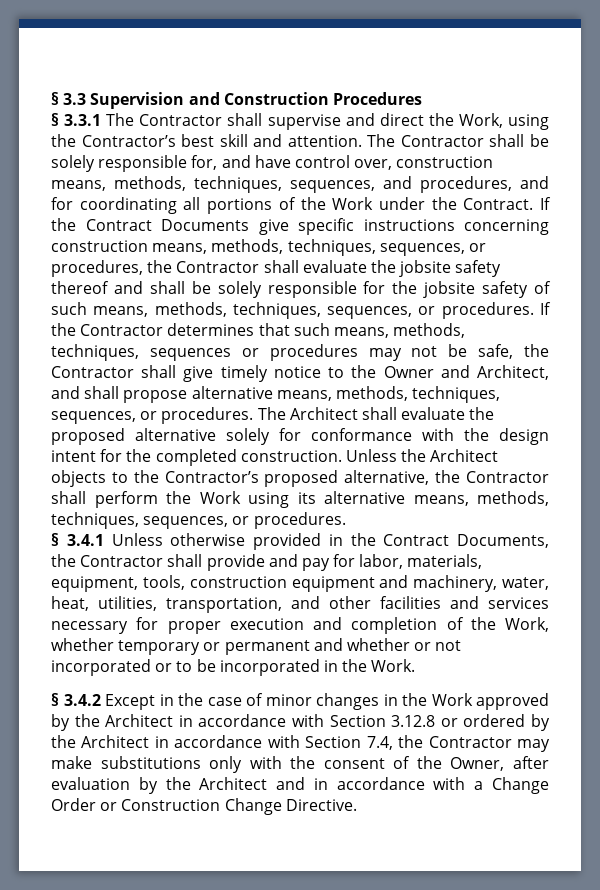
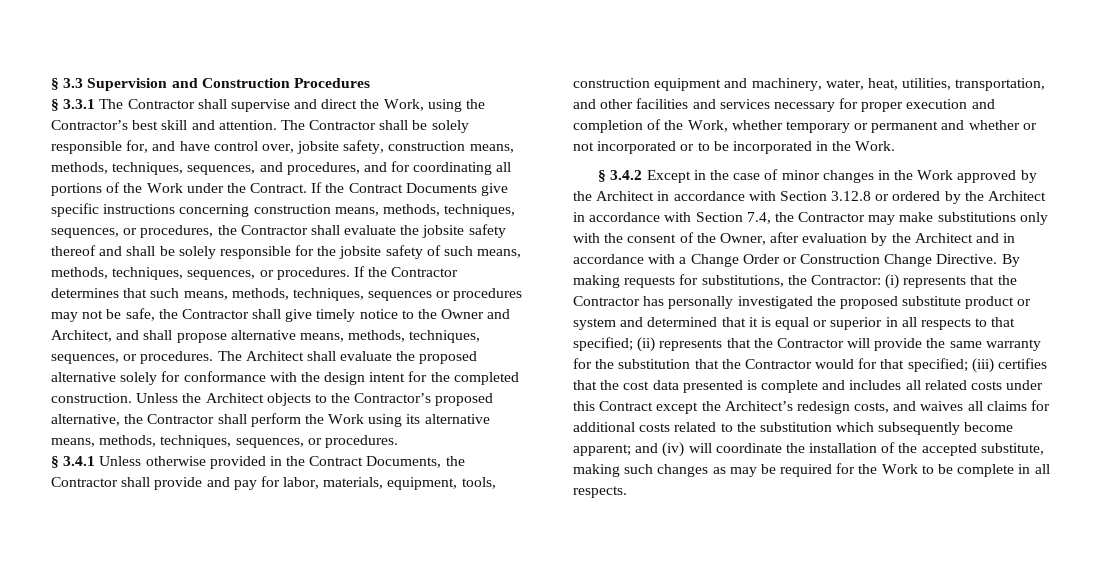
(393, 164) none -> [297,140,385,154] jobsite safety,
(357, 805) none -> [1001,254,1020,267] [573,274,1017,289] [573,296,1032,309] [573,317,1016,330] [573,337,1041,352] [573,358,1048,373] [573,380,1044,393] [573,400,1051,414] [573,422,1014,435] [573,442,1044,457] [573,463,1050,477] [573,486,627,498] By making requests for substitutions, the Contractor: (i) represents that the Contractor has personally investigated the proposed substitute product or system and determined that it is equal or superior in all respects to that specified; (ii) represents that the Contractor will provide the same warranty for the substitution that the Contractor would for that specified; (iii) certifies that the cost data presented is complete and includes all related costs under this Contract except the Architect’s redesign costs, and waives all claims for additional costs related to the substitution which subsequently become apparent; and (iv) will coordinate the installation of the accepted substitute, making such changes as may be required for the Work to be complete in all respects.

